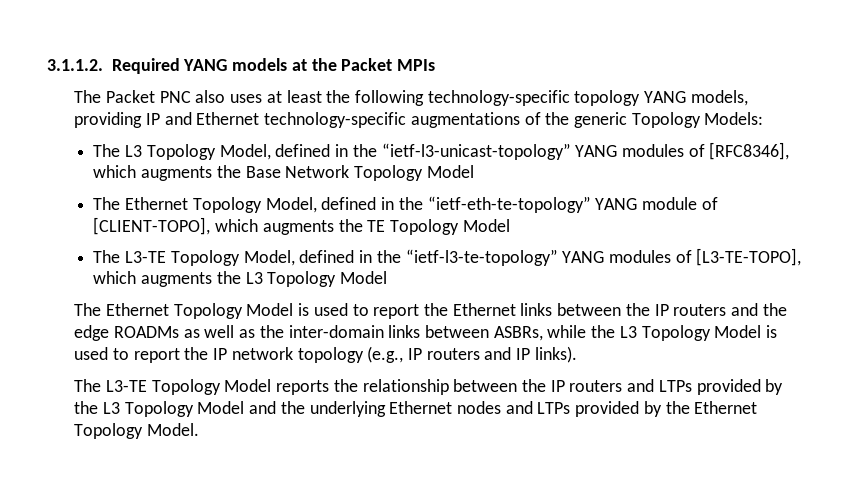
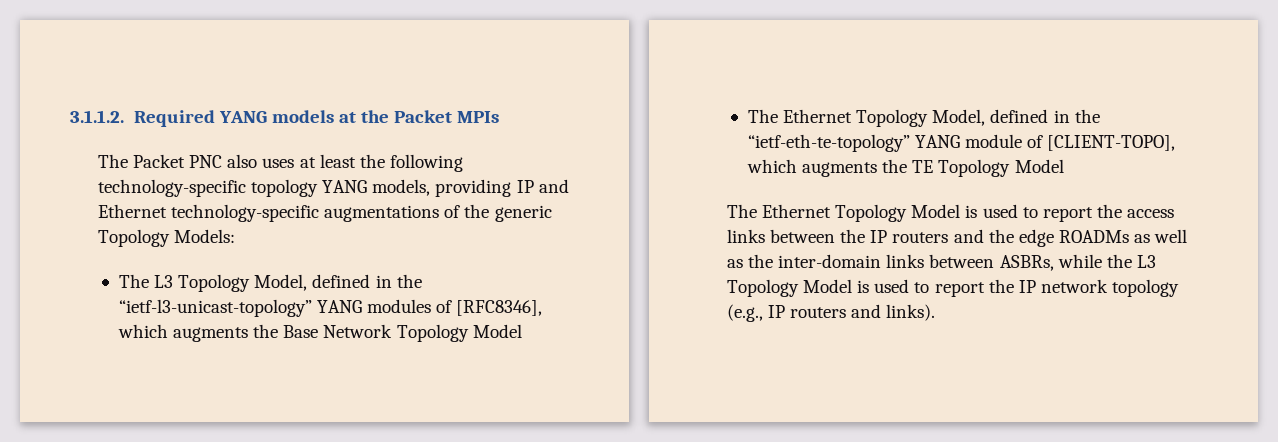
[93,248,802,266] [93,271,388,287] // The L3-TE Topology Model, defined in the “ietf-l3-te-topology” YANG modules of [L3-TE-TOPO], which augments the L3 Topology Model -> (1064, 166) none
[452,303,516,316] Ethernet -> [1127,209,1175,218] access
[516,348,531,360] IP -> (882, 311) none
[74,379,784,395] [74,401,758,417] [74,423,199,439] // The L3-TE Topology Model reports the relationship between the IP routers and LTPs provided by the L3 Topology Model and the underlying Ethernet nodes and LTPs provided by the Ethernet Topology Model. -> (936, 312) none

